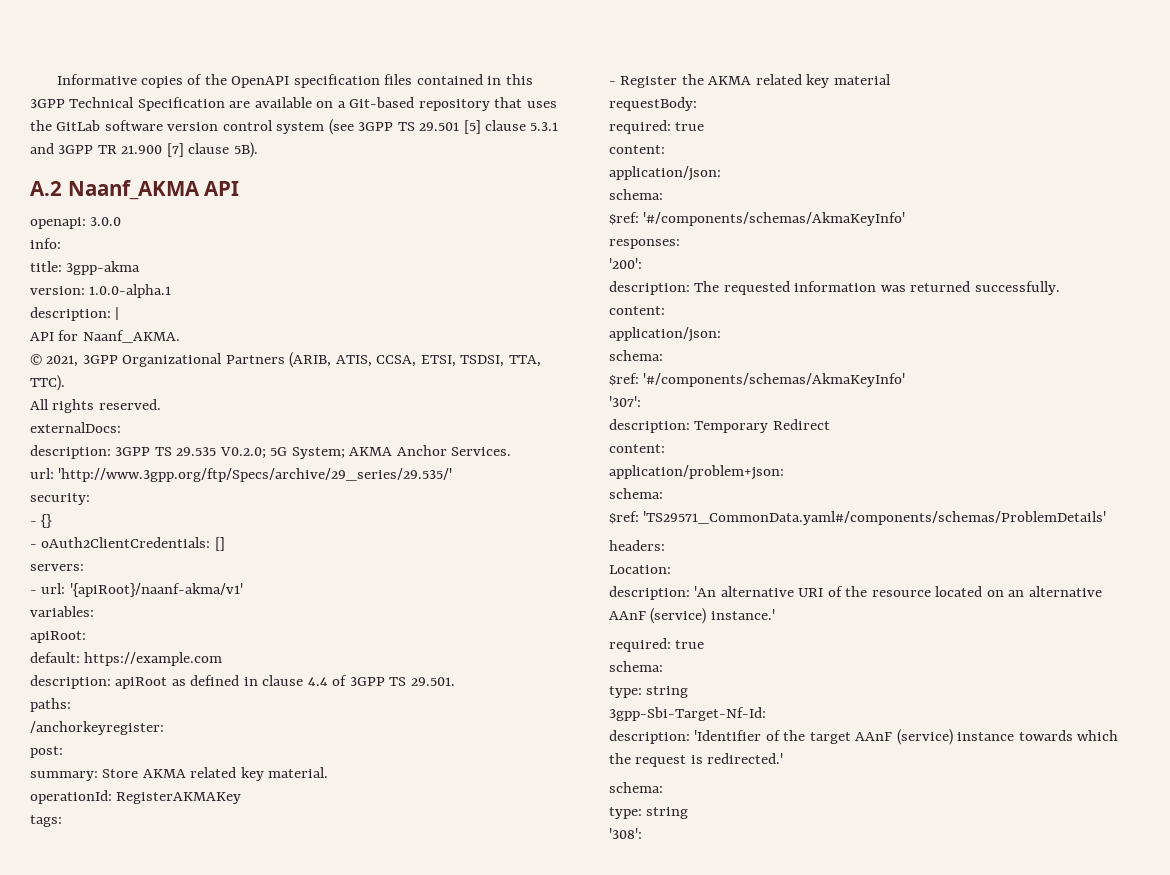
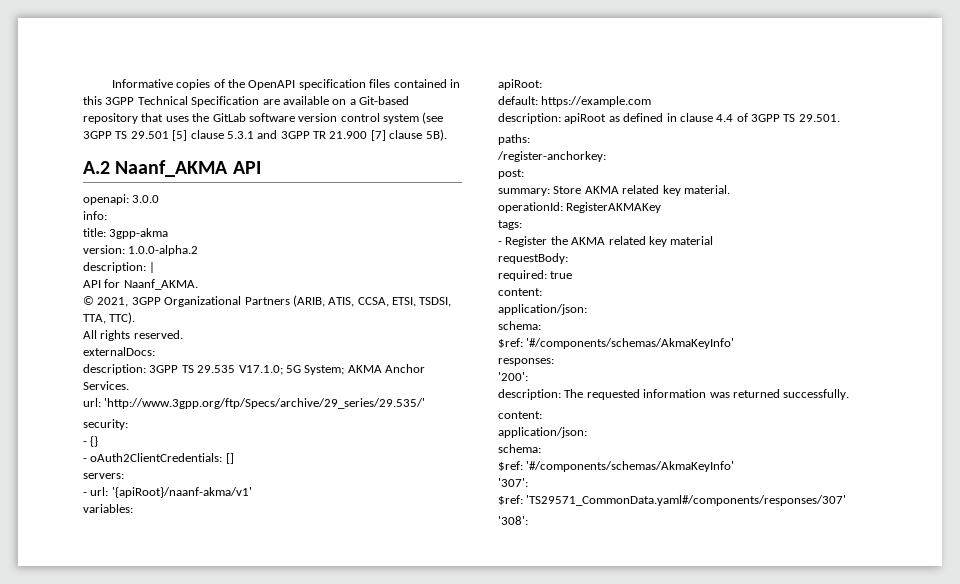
[89,284,172,298] 1.0.0-alpha.1 -> [128,245,199,256] 1.0.0-alpha.2
[219,447,266,459] V0.2.0; -> [238,365,283,375] V17.1.0;
[30,721,164,735] /anchorkeyregister: -> [497,151,606,162] /register-anchorkey:
[609,419,830,433] [609,444,665,453] [609,465,784,480] [609,488,663,499] [609,511,1107,525] [609,540,665,551] [609,565,671,574] [609,586,1102,600] [609,608,775,624] [609,638,705,652] [609,661,663,672] [609,686,689,698] [609,707,766,721] [609,729,1119,745] [609,753,784,767] [609,782,663,793] [609,807,689,819] description: Temporary Redirect // content: // application/problem+json: // schema: // $ref: 'TS29571_CommonData.yaml#/components/schemas/ProblemDetails' // headers: // Location: // description: 'An alternative URI of the resource located on an alternative AAnF (service) instance.' // required: true // schema: // type: string // 3gpp-Sbi-Target-Nf-Id: // description: 'Identifier of the target AAnF (service) instance towards which the request is redirected.' // schema: // type: string -> [498,495,847,506] $ref: 'TS29571_CommonData.yaml#/components/responses/307'

